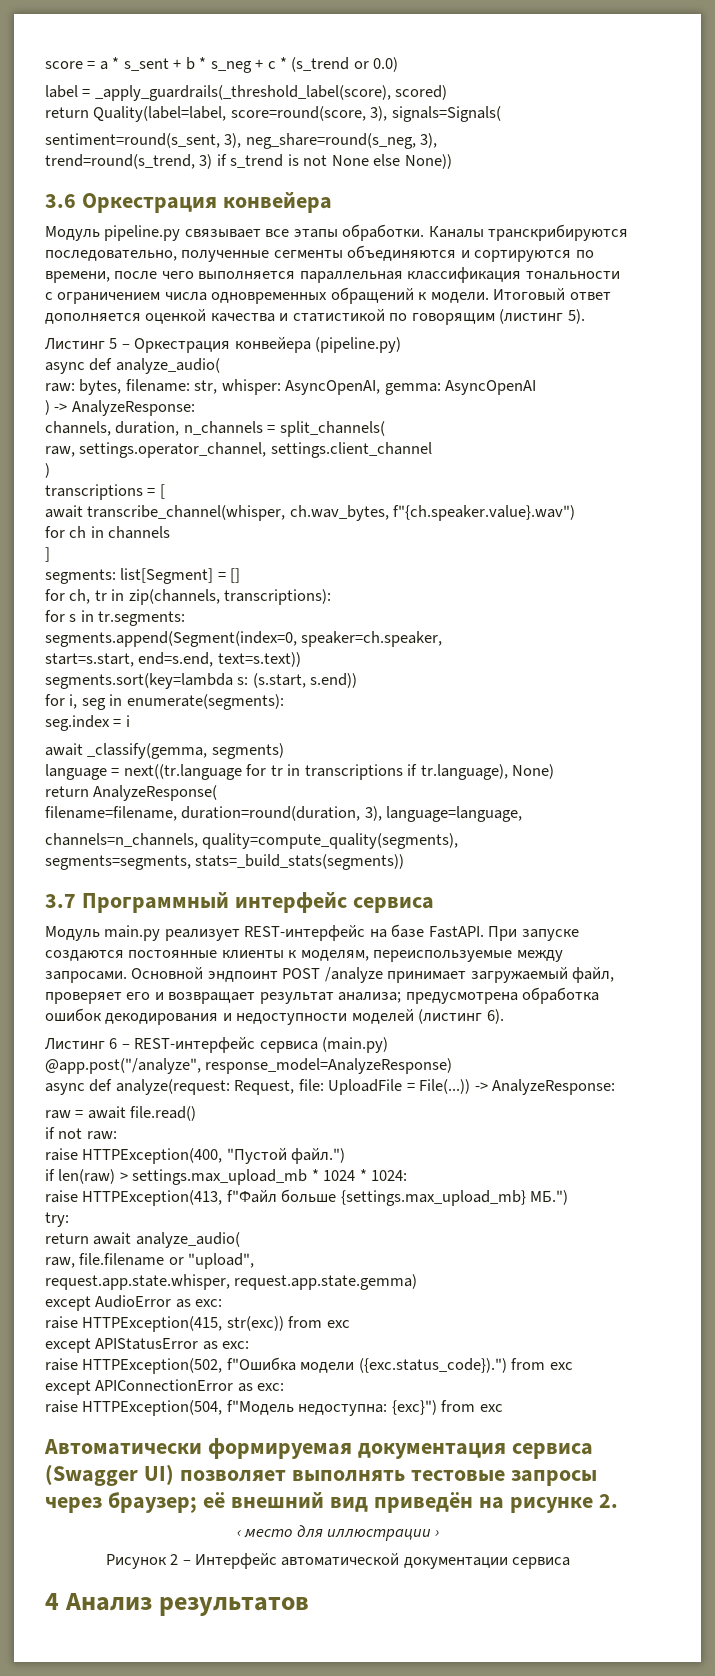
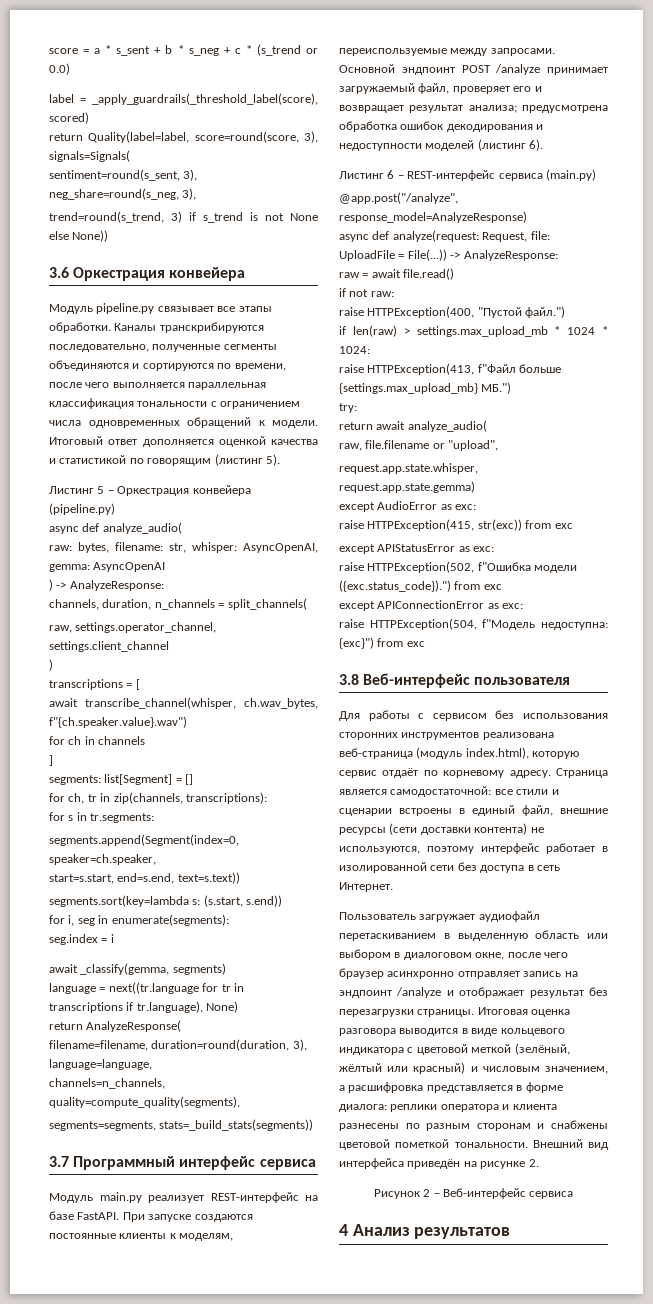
[44,1438,593,1459] [45,1464,597,1486] [45,1491,368,1513] Автоматически формируемая документация сервиса (Swagger UI) позволяет выполнять тестовые запросы через браузер; её внешний вид -> [339,673,571,688] [339,710,608,721] [339,732,554,740] [339,747,580,759] [339,768,608,778] [339,786,559,797] [339,805,608,816] [339,823,544,835] [339,843,608,854] [339,862,560,873] [339,882,393,892] [339,911,540,922] [339,930,608,941] [339,949,568,960] [339,968,578,979] [339,987,608,998] [339,1007,571,1017] [339,1028,565,1036] [339,1043,570,1055] [339,1062,608,1074] [339,1082,563,1093] [339,1104,557,1112] [339,1120,608,1131] [339,1139,609,1150] [339,1158,404,1169] 3.8 Веб-интерфейс пользователя // Для работы с сервисом без использования сторонних инструментов реализована веб-страница (модуль index.html), которую сервис отдаёт по корневому адресу. Страница является самодостаточной: все стили и сценарии встроены в единый файл, внешние ресурсы (сети доставки контента) не используются, поэтому интерфейс работает в изолированной сети без доступа в сеть Интернет. // Пользователь загружает аудиофайл перетаскиванием в выделенную область или выбором в диалоговом окне, после чего браузер асинхронно отправляет запись на эндпоинт /analyze и отображает результат без перезагрузки страницы. Итоговая оценка разговора выводится в виде кольцевого индикатора с цветовой меткой (зелёный, жёлтый или красный) и числовым значением, а расшифровка представляется в форме диалога: реплики оператора и клиента разнесены по разным сторонам и снабжены цветовой пометкой тональности. Внешний вид интерфейса
[236,1525,440,1541] // ‹ место для иллюстрации › -> (539, 1163) none
[195,1553,508,1569] Интерфейс автоматической документации -> [442,1188,526,1199] Веб-интерфейс

